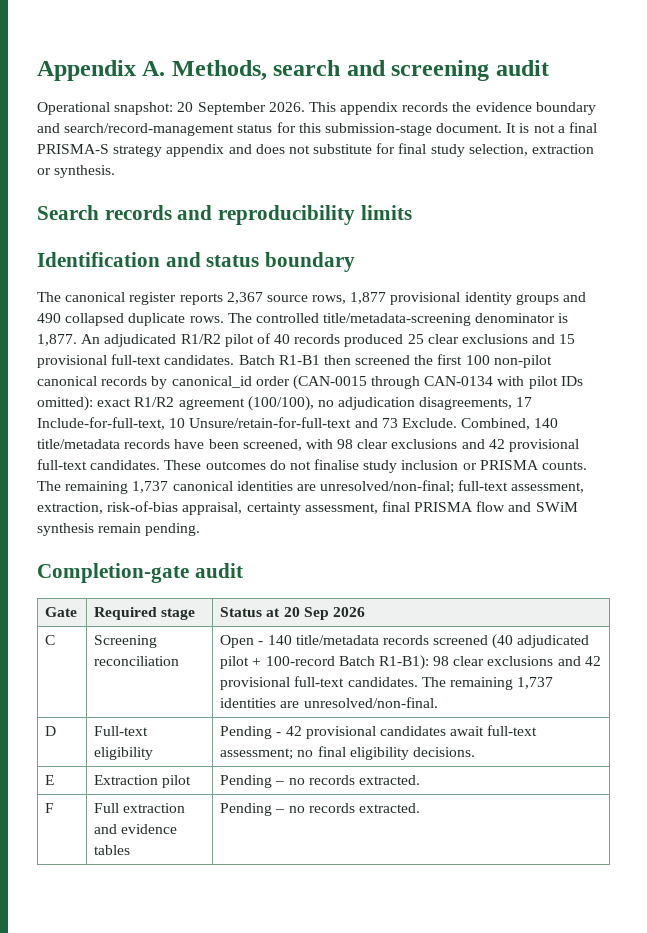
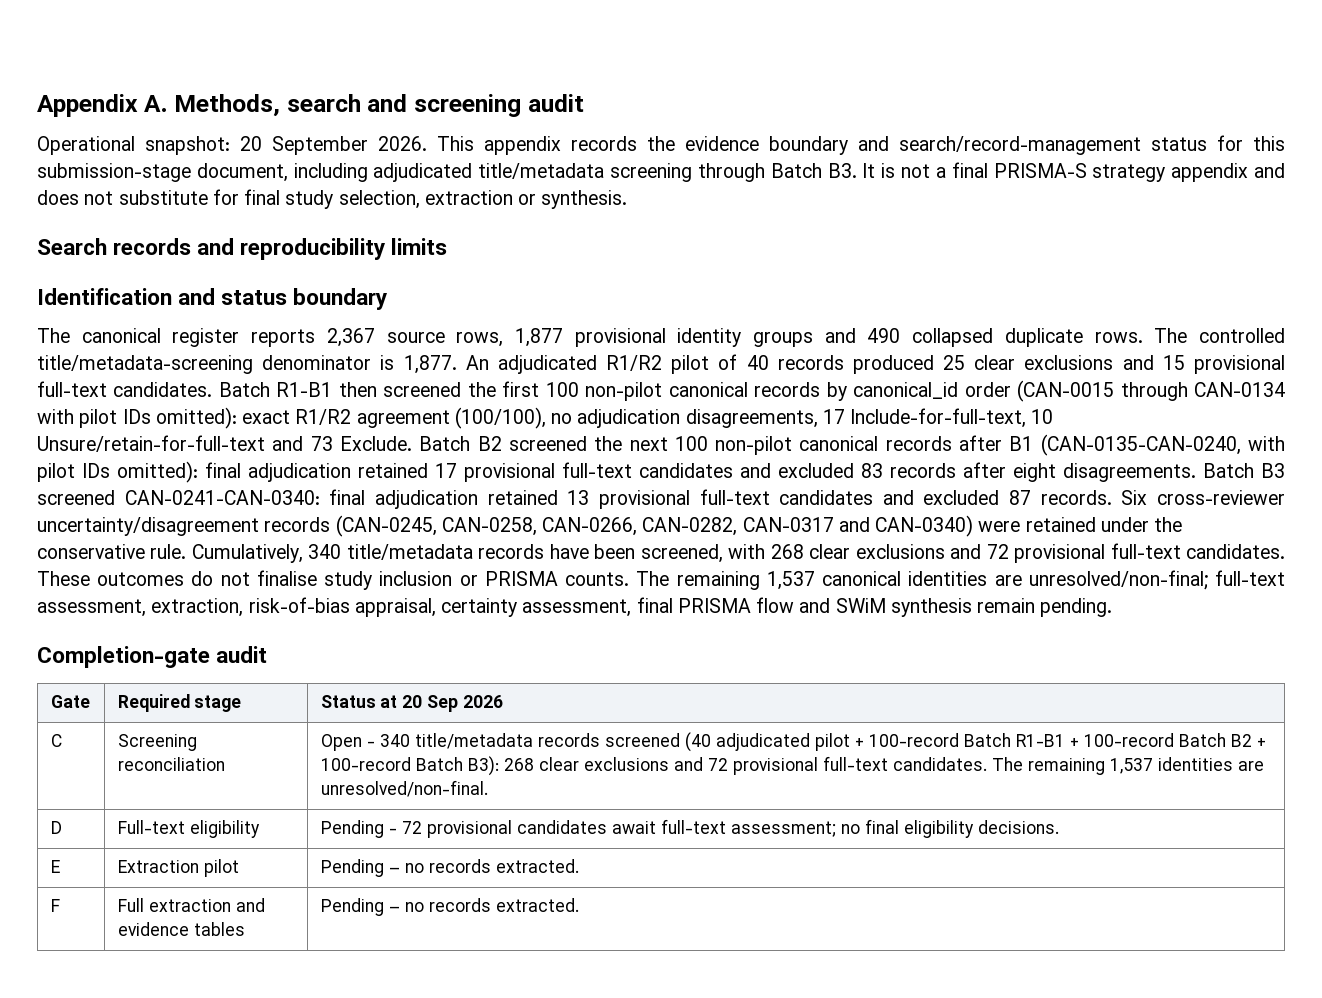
[436,123,503,133] document. -> [196,163,857,182] document, including adjudicated title/metadata screening through Batch B3.
[461,418,559,430] Combined, 140 -> [419,434,1285,456] [37,461,1285,483] [37,489,1285,509] [37,515,1183,537] [37,544,342,563] Batch B2 screened the next 100 non-pilot canonical records after B1 (CAN-0135-CAN-0240, with pilot IDs omitted): final adjudication retained 17 provisional full-text candidates and excluded 83 records after eight disagreements. Batch B3 screened CAN-0241-CAN-0340: final adjudication retained 13 provisional full-text candidates and excluded 87 records. Six cross-reviewer uncertainty/disagreement records (CAN-0245, CAN-0258, CAN-0266, CAN-0282, CAN-0317 and CAN-0340) were retained under the conservative rule. Cumulatively, 340
[337,439,505,449] 98 clear exclusions and 42 -> [770,544,1009,559] 268 clear exclusions and 72
[132,481,169,493] 1,737 -> [766,571,815,590] 1,537
[267,635,292,645] 140 -> [379,734,410,747] 340
[378,655,601,670] R1-B1): 98 clear exclusions and 42 -> [1015,733,1266,747] [320,756,728,776] R1-B1 + 100-record Batch B2 + 100-record Batch B3): 268 clear exclusions and 72
[517,677,554,689] 1,737 -> [1109,758,1153,774] 1,537
[285,726,302,736] 42 -> [401,821,422,834] 72

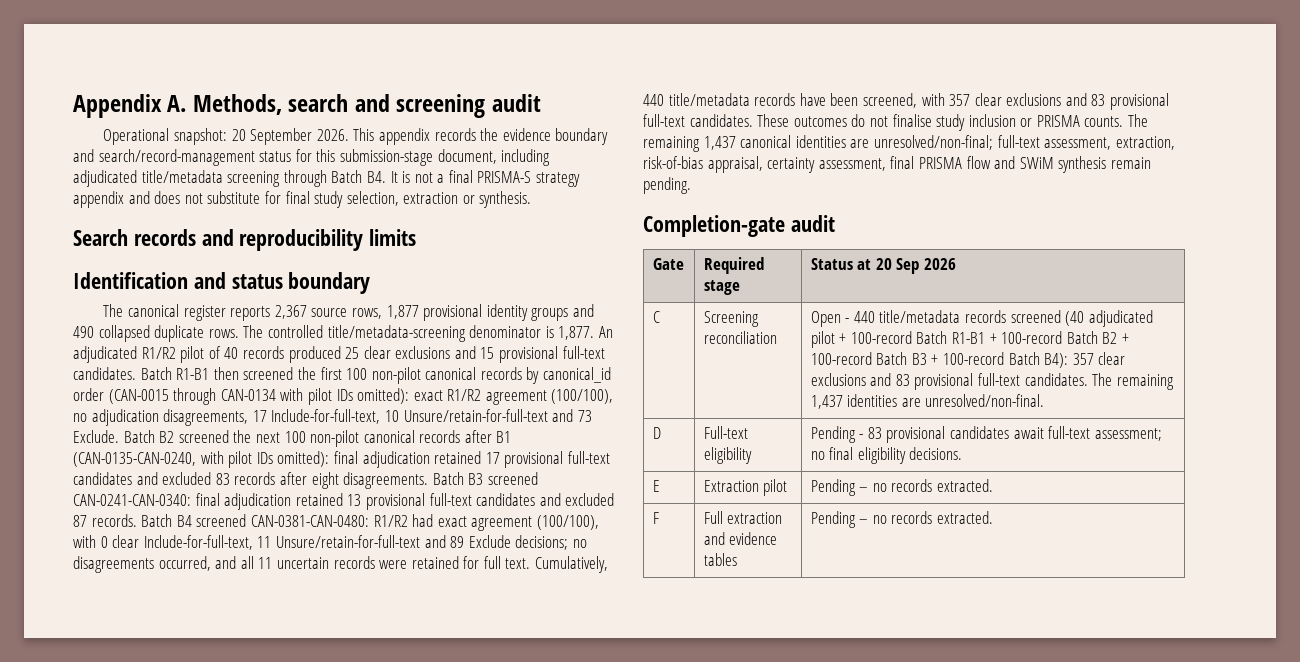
[827,163,857,178] B3. -> [366,171,386,183] B4.
[1121,490,1285,505] [37,515,1183,537] [37,544,342,563] Six cross-reviewer uncertainty/disagreement records (CAN-0245, CAN-0258, CAN-0266, CAN-0282, CAN-0317 and CAN-0340) were retained under the conservative rule. Cumulatively, 340 -> [141,514,599,531] [73,535,587,550] [73,556,609,573] [643,94,664,106] Batch B4 screened CAN-0381-CAN-0480: R1/R2 had exact agreement (100/100), with 0 clear Include-for-full-text, 11 Unsure/retain-for-full-text and 89 Exclude decisions; no disagreements occurred, and all 11 uncertain records were retained for full text. Cumulatively, 440
[770,544,1009,559] 268 clear exclusions and 72 -> [949,93,1106,106] 357 clear exclusions and 83
[766,571,815,590] 1,537 -> [703,136,736,150] 1,437
[379,734,410,747] 340 -> [853,311,875,323] 440
[467,756,728,776] B3): 268 clear exclusions and 72 -> [911,352,1126,368] [810,373,910,386] B3 + 100-record Batch B4): 357 clear exclusions and 83
[1109,758,1153,774] 1,537 -> [810,395,843,409] 1,437
[401,821,422,834] 72 -> [867,427,882,439] 83

